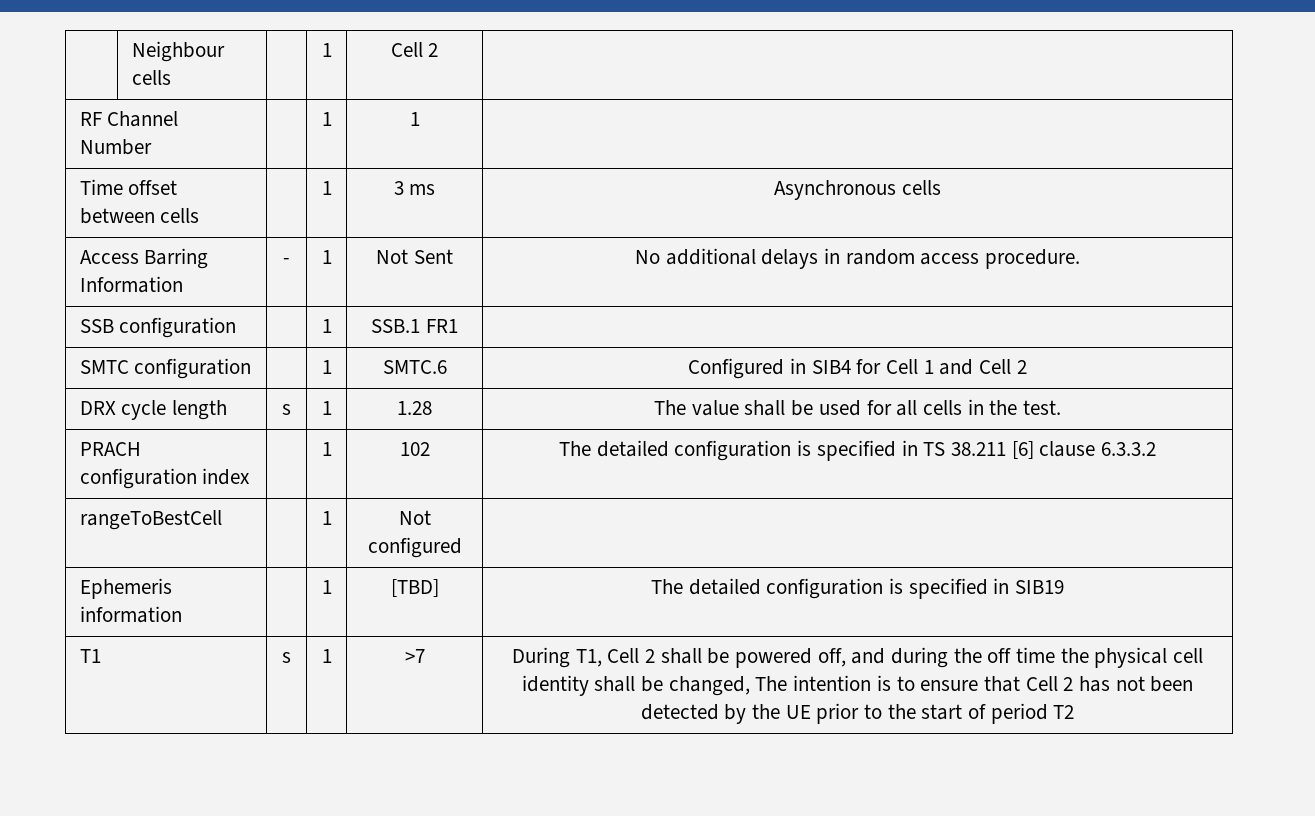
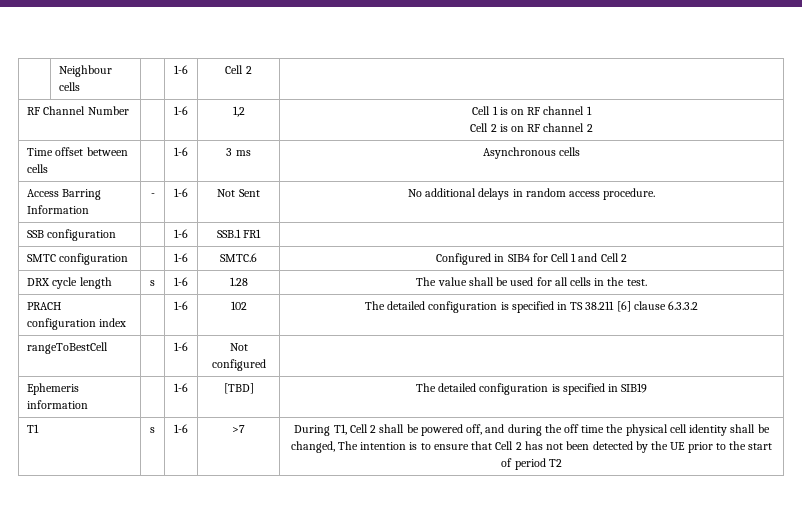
[321,43,332,57] 1 -> [174,65,188,74] 1-6
[321,112,332,126] [409,112,420,126] 1 | 1 | -> [174,106,188,115] [232,106,245,117] [472,106,592,115] [470,123,593,132] 1-6 | 1,2 | Cell 1 is on RF channel 1 // Cell 2 is on RF channel 2
[321,181,332,195] 1 -> [174,147,188,156] 1-6
[321,250,332,264] 1 -> [174,188,188,197] 1-6
[321,319,332,333] 1 -> [174,229,188,238] 1-6
[321,360,332,374] 1 -> [174,253,188,262] 1-6
[321,401,332,415] 1 -> [174,277,188,286] 1-6
[321,442,332,456] 1 -> [174,301,188,310] 1-6
[321,511,332,525] 1 -> [174,342,188,351] 1-6
[321,580,332,594] 1 -> [174,383,188,392] 1-6
[321,649,332,663] 1 -> [174,424,188,433] 1-6

